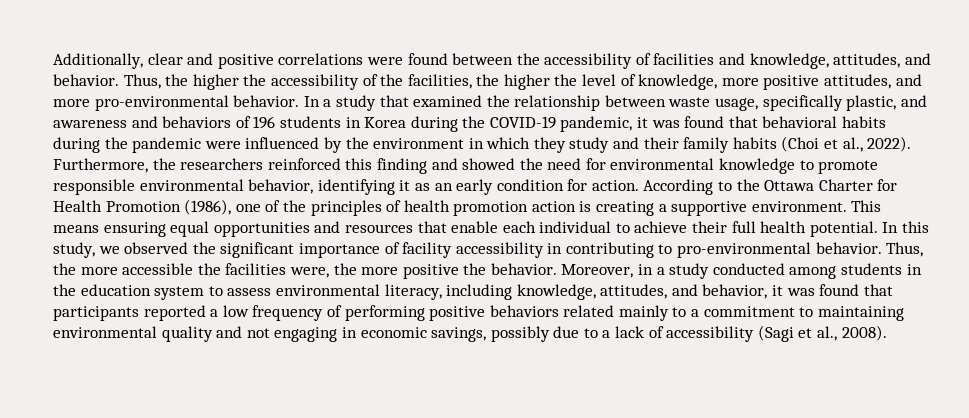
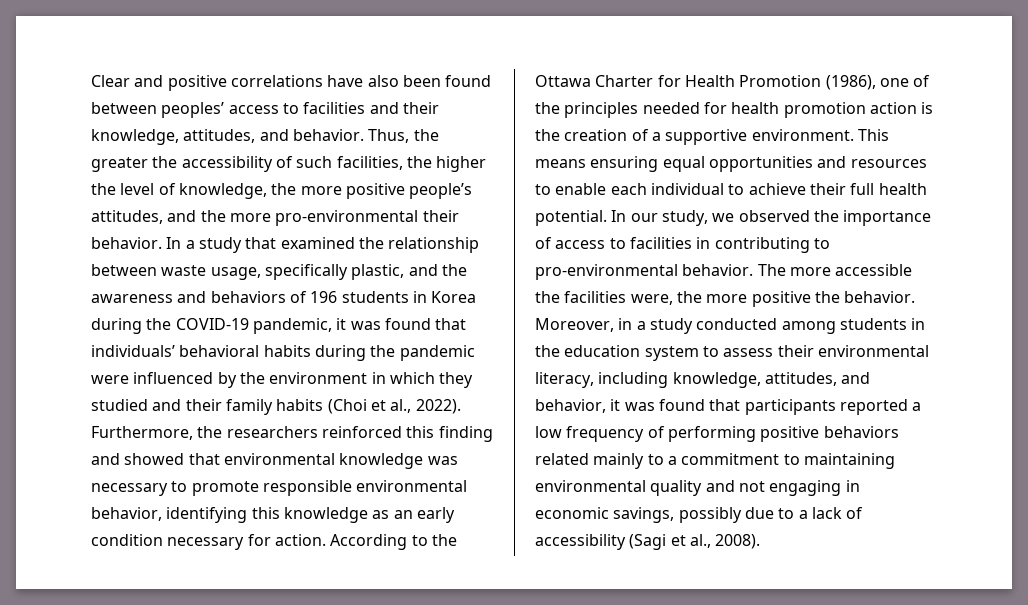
[53,53,183,69] Additionally, clear -> [91,75,130,87] Clear
[366,53,651,69] were found between the accessibility of -> [327,75,492,87] [91,102,299,118] have also been found between peoples’ access to
(746, 59) none -> [402,102,439,114] their
[192,74,404,90] higher the accessibility of the -> [91,156,333,172] greater the accessibility of such
[721,74,922,90] more positive attitudes, and -> [271,183,473,199] [91,210,226,224] the more positive people’s attitudes, and the
(229, 103) none -> [422,210,459,222] their
(927, 101) none -> [441,264,467,276] the
(758, 122) none -> [91,345,175,357] individuals’
[569,137,610,153] study -> [91,399,148,411] studied
[519,158,796,174] the need for environmental knowledge -> [188,453,458,469] [91,483,168,496] that environmental knowledge was necessary
[399,180,411,191] it -> [251,507,368,523] this knowledge
(564, 185) none -> [167,537,245,550] necessary
[386,200,402,212] of -> [642,102,727,114] needed for
[596,201,655,216] creating -> [535,129,649,141] the creation of
[417,221,447,233] that -> [535,184,551,195] to
[902,221,930,233] this -> [630,213,658,222] our
[220,242,295,258] significant -> (839, 216) none
[402,242,544,258] facility accessibility -> [555,237,692,249] access to facilities
[886,242,924,257] [53,263,76,275] Thus, the -> [757,264,786,276] The
(272, 292) none -> [777,345,814,357] their

